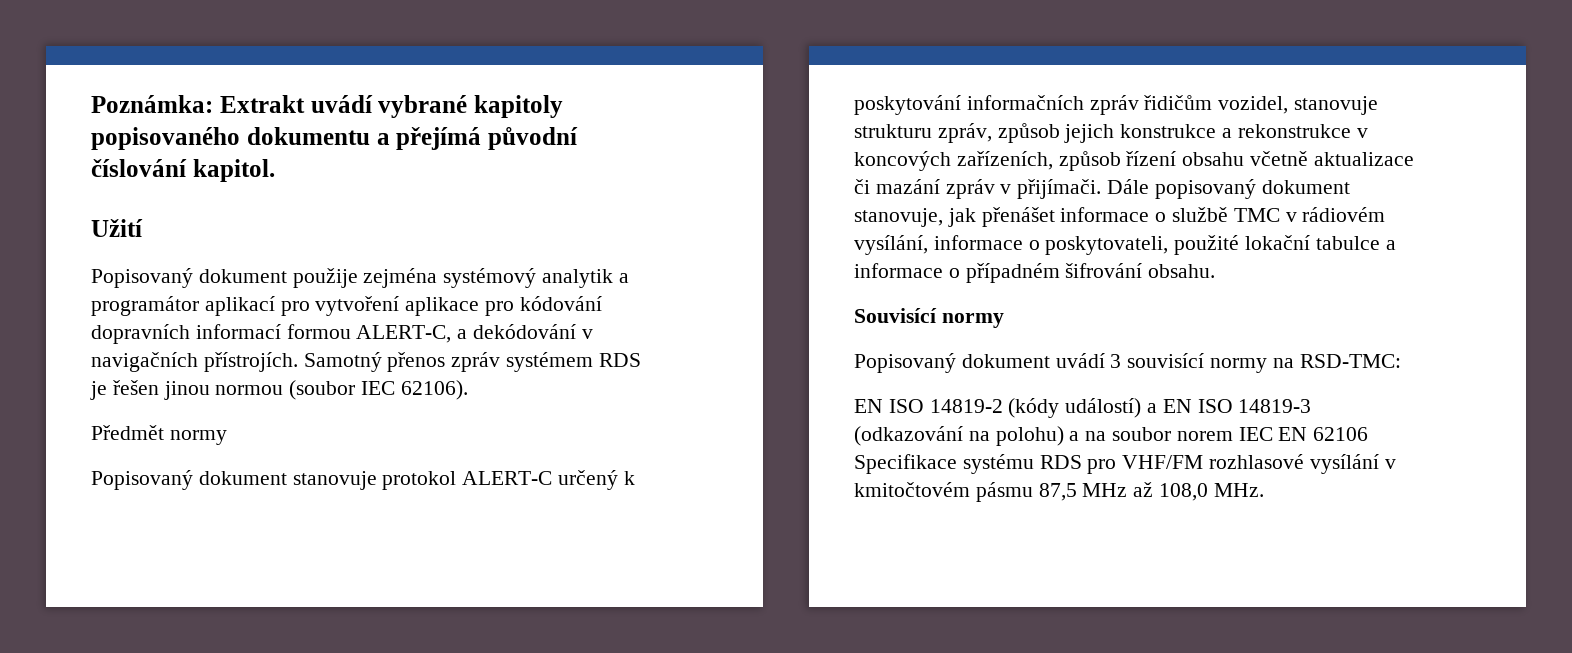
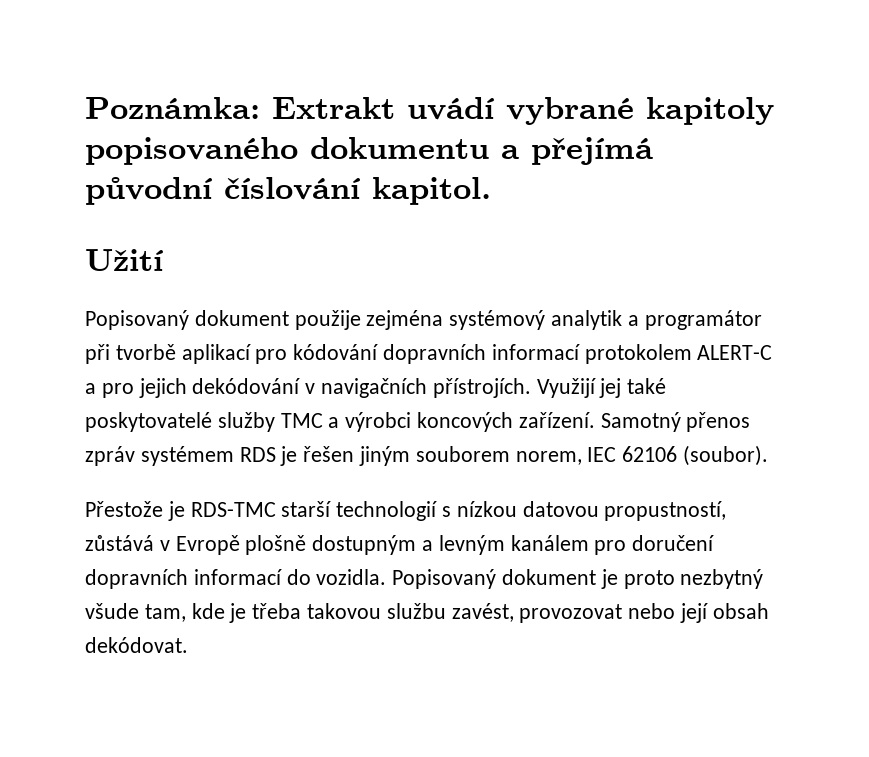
[204,296,602,316] [91,324,593,344] [91,352,298,372] aplikací pro vytvoření aplikace pro kódování dopravních informací formou ALERT-C, a dekódování v navigačních přístrojích. -> [85,344,773,364] [85,378,667,398] [85,412,595,432] při tvorbě aplikací pro kódování dopravních informací protokolem ALERT-C a pro jejich dekódování v navigačních přístrojích. Využijí jej také poskytovatelé služby TMC a výrobci koncových zařízení.
[163,380,468,400] [91,425,227,445] [91,470,635,490] [854,95,1379,115] [854,123,1368,143] [854,151,1414,171] [854,179,1350,199] [854,207,1386,227] [854,235,1396,255] [854,263,1216,283] [854,308,1004,328] [854,353,1401,373] [854,398,1312,418] [854,426,1369,446] [854,454,1396,474] [854,482,1264,502] jinou normou (soubor IEC 62106). // Předmět normy // Popisovaný dokument stanovuje protokol ALERT-C určený k poskytování informačních zpráv řidičům vozidel, stanovuje strukturu zpráv, způsob jejich konstrukce a rekonstrukce v koncových zařízeních, způsob řízení obsahu včetně aktualizace či mazání zpráv v přijímači. Dále popisovaný dokument stanovuje, jak přenášet informace o službě TMC v rádiovém vysílání, informace o poskytovateli, použité lokační tabulce a informace o případném šifrování obsahu. // Souvisící normy // Popisovaný dokument uvádí 3 souvisící normy na RSD-TMC: // EN ISO 14819-2 (kódy událostí) a EN ISO 14819-3 (odkazování na polohu) a na soubor norem IEC EN 62106 Specifikace systému RDS pro VHF/FM rozhlasové vysílání v kmitočtovém pásmu 87,5 MHz až 108,0 MHz. -> [359,445,769,466] [85,501,727,521] [85,535,715,555] [85,569,764,589] [85,603,769,623] [85,637,188,653] jiným souborem norem, IEC 62106 (soubor). // Přestože je RDS-TMC starší technologií s nízkou datovou propustností, zůstává v Evropě plošně dostupným a levným kanálem pro doručení dopravních informací do vozidla. Popisovaný dokument je proto nezbytný všude tam, kde je třeba takovou službu zavést, provozovat nebo její obsah dekódovat.

